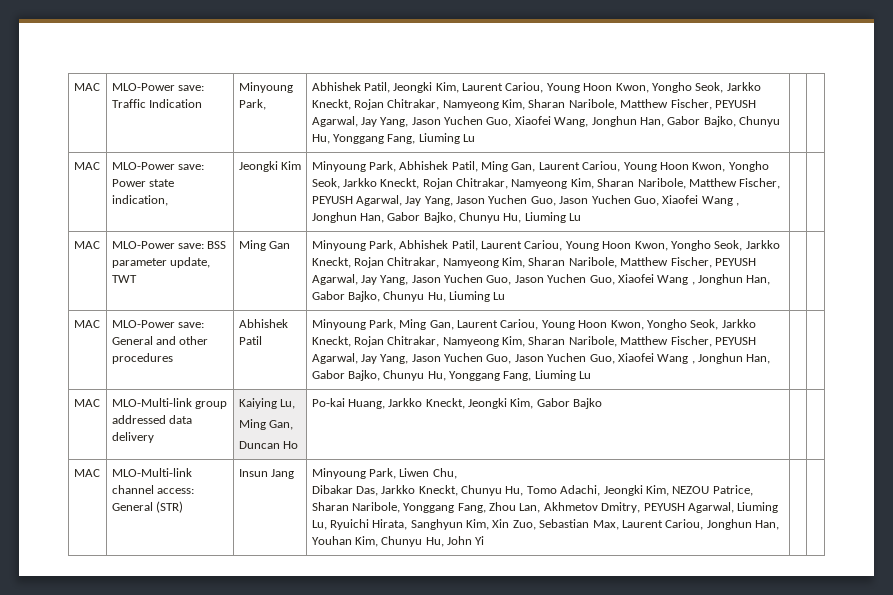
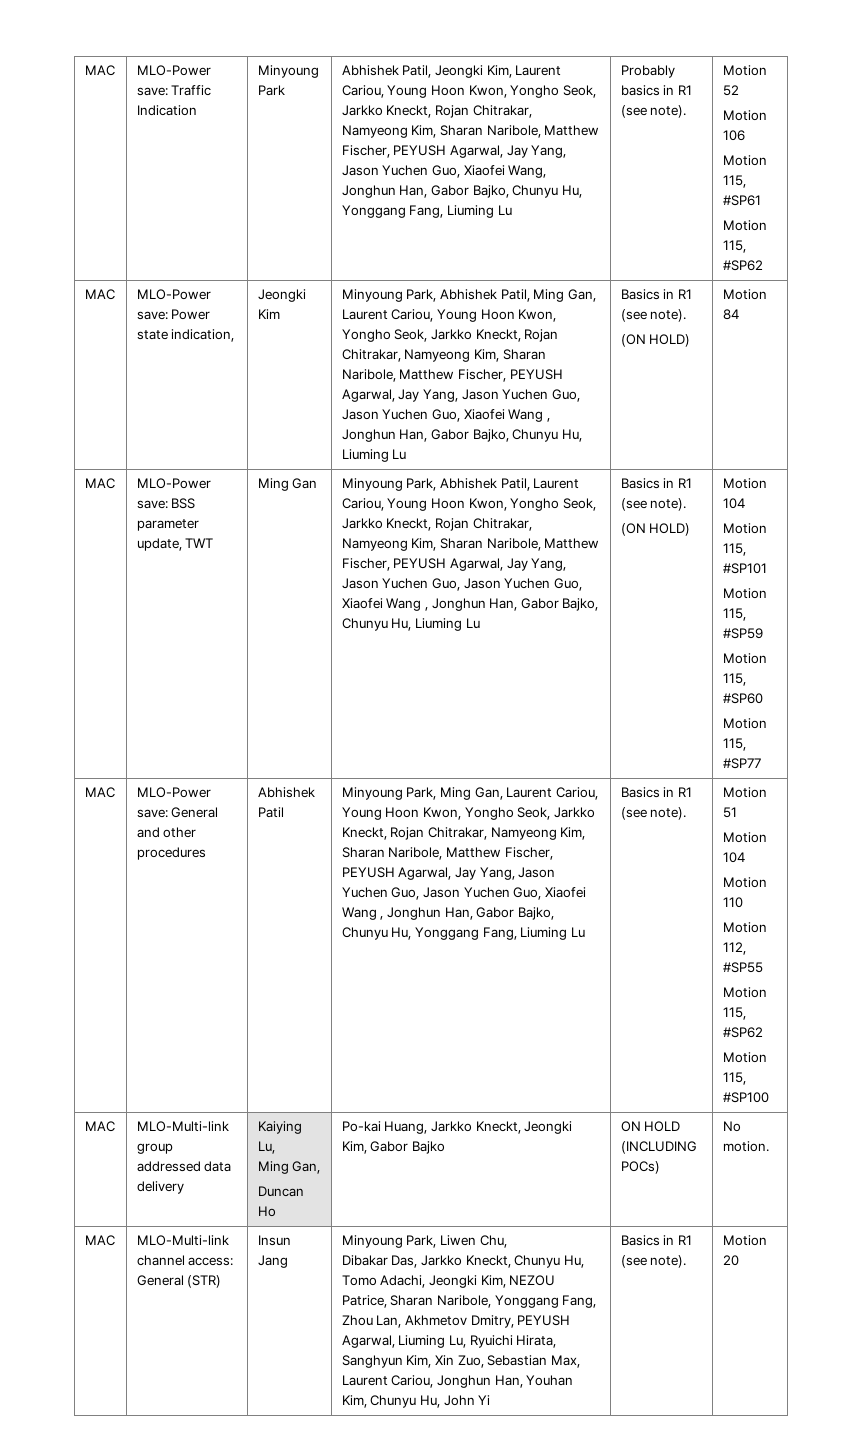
[238,99,266,110] Park, -> [257,85,285,96] Park
(476, 138) | -> [620,65,675,78] [620,85,692,96] [620,105,687,118] [722,65,767,76] [722,85,739,96] [722,110,767,121] [722,130,745,141] [722,155,767,166] [722,175,746,188] [722,195,761,206] [722,220,767,231] [722,240,746,253] [722,260,763,271] Probably basics in R1 (see note). | Motion 52 // Motion 106 // Motion 115, #SP61 // Motion 115, #SP62
(582, 217) | -> [620,289,692,300] [620,309,687,322] [620,334,691,347] [722,289,767,300] [722,309,739,320] Basics in R1 (see note). // (ON HOLD) | Motion 84
(506, 296) | -> [620,478,692,489] [620,498,687,511] [620,523,691,536] [722,478,767,489] [722,498,745,509] [722,523,767,534] [722,543,746,556] [722,563,767,574] [722,588,767,599] [722,608,746,621] [722,628,763,639] [722,653,767,664] [722,673,746,686] [722,693,763,704] [722,718,767,729] [722,738,746,751] [722,758,761,769] Basics in R1 (see note). // (ON HOLD) | Motion 104 // Motion 115, #SP101 // Motion 115, #SP59 // Motion 115, #SP60 // Motion 115, #SP77
(592, 375) | -> [620,787,692,798] [620,807,687,820] [722,787,767,798] [722,807,737,818] [722,832,767,843] [722,852,745,863] [722,877,767,888] [722,897,743,908] [722,922,767,933] [722,942,746,955] [722,962,763,973] [722,987,767,998] [722,1007,746,1020] [722,1027,763,1038] [722,1052,767,1063] [722,1072,746,1085] [722,1092,769,1103] Basics in R1 (see note). | Motion 51 // Motion 104 // Motion 110 // Motion 112, #SP55 // Motion 115, #SP62 // Motion 115, #SP100
(603, 403) | -> [620,1121,681,1132] [620,1141,697,1154] [620,1161,660,1174] [722,1121,741,1132] [722,1141,769,1152] ON HOLD (INCLUDING POCs) | No motion.
(485, 540) | -> [620,1235,692,1246] [620,1255,687,1268] [722,1235,767,1246] [722,1255,739,1266] Basics in R1 (see note). | Motion 20

